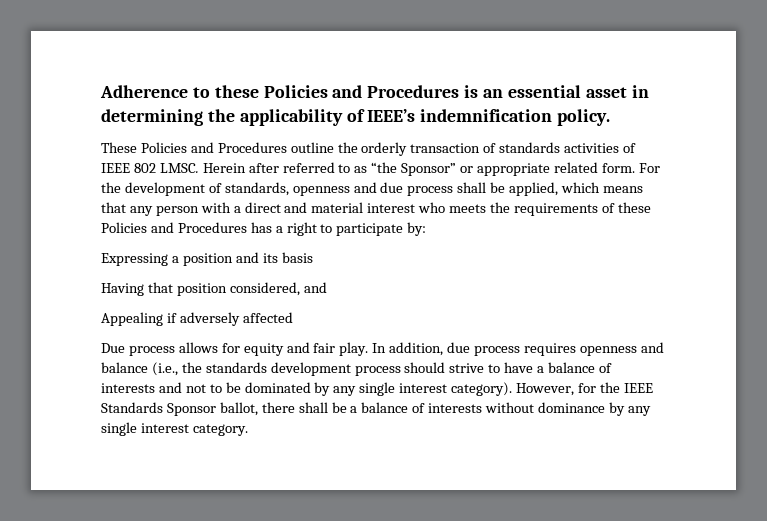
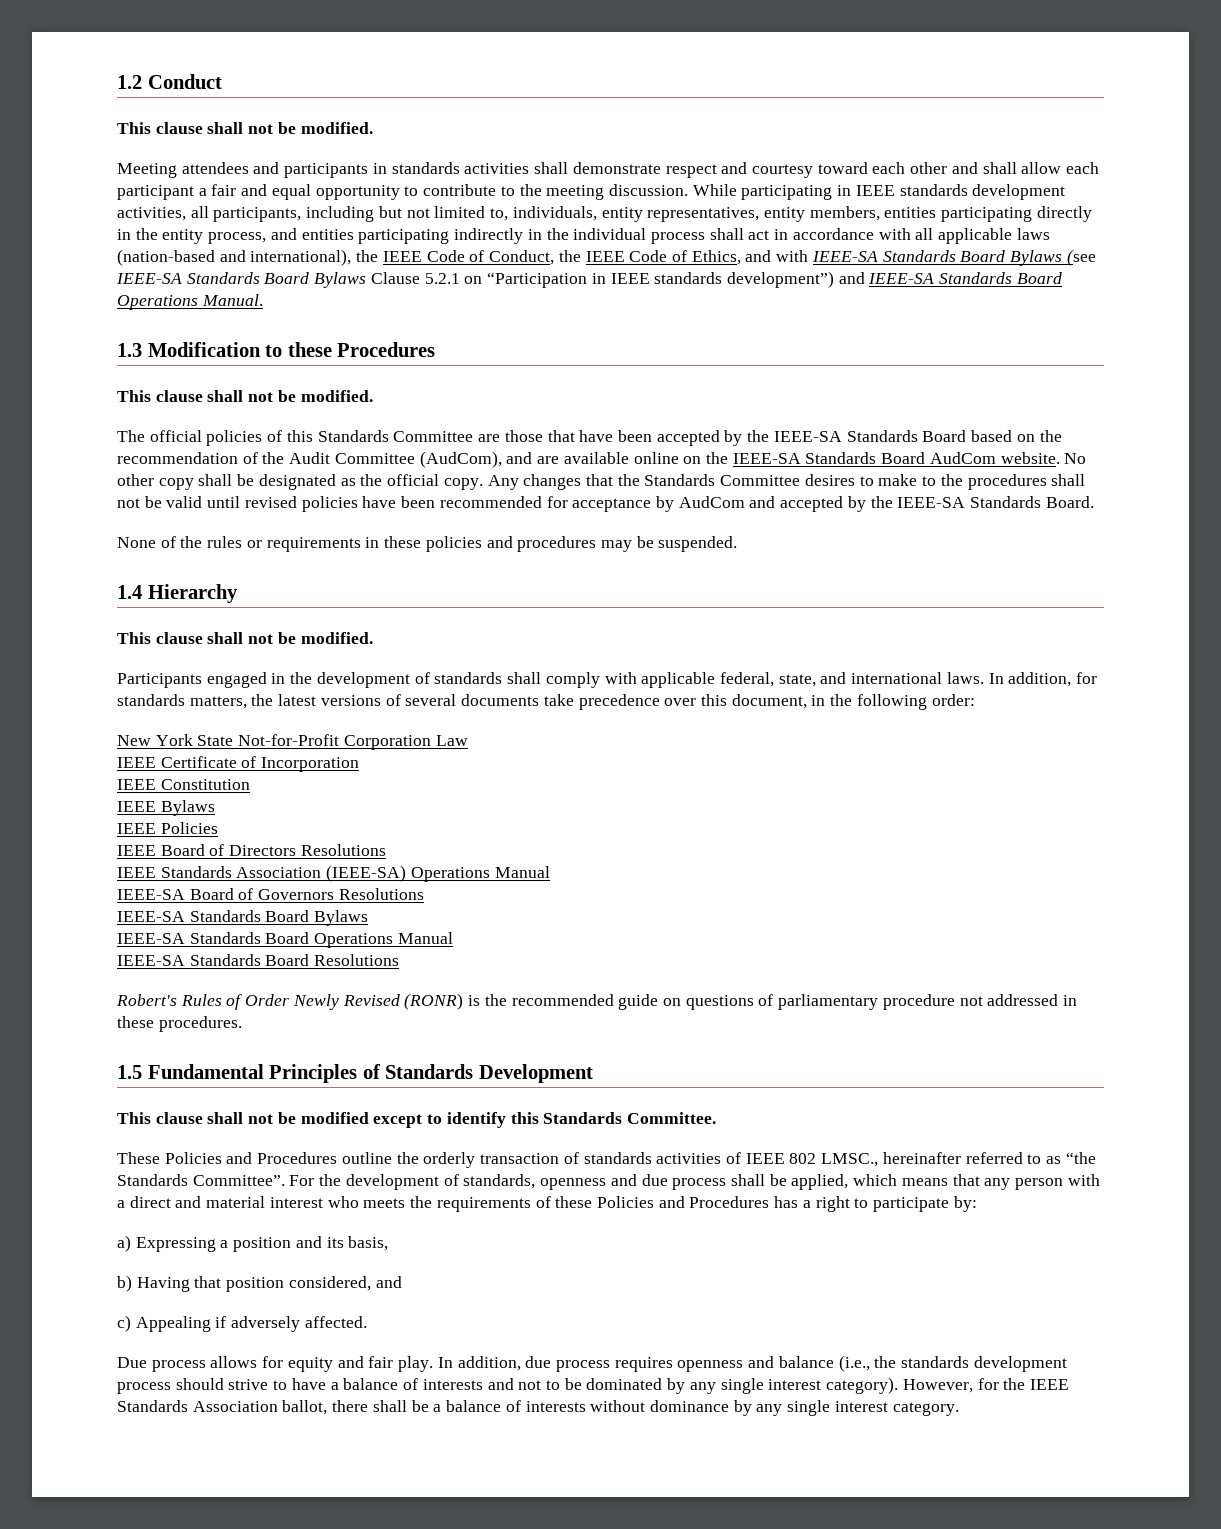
[100,85,649,98] [101,109,611,126] Adherence to these Policies and Procedures is an essential asset in determining the applicability of IEEE’s indemnification policy. -> [117,74,222,89] [117,122,373,134] [117,162,1100,178] [117,184,1066,200] [117,206,1092,222] [117,228,1050,244] [117,249,1096,266] [116,271,1062,288] [117,294,263,310] [117,342,436,357] [117,390,373,402] [117,430,1062,446] [117,451,1087,468] [117,474,1086,490] [117,496,1094,512] [117,536,738,552] [117,584,238,603] [117,632,373,644] [117,672,1098,688] [117,694,975,710] [117,734,468,750] [117,756,360,772] [117,779,250,790] [117,800,215,816] [117,822,218,834] [117,844,386,856] [117,865,550,882] [117,888,424,900] [117,910,369,926] [117,932,453,948] [117,954,400,966] [116,993,1078,1010] [117,1016,242,1032] [117,1064,593,1083] [117,1112,716,1128] 1.2 Conduct // This clause shall not be modified. // Meeting attendees and participants in standards activities shall demonstrate respect and courtesy toward each other and shall allow each participant a fair and equal opportunity to contribute to the meeting discussion. While participating in IEEE standards development activities, all participants, including but not limited to, individuals, entity representatives, entity members, entities participating directly in the entity process, and entities participating indirectly in the individual process shall act in accordance with all applicable laws (nation-based and international), the IEEE Code of Conduct, the IEEE Code of Ethics, and with IEEE-SA Standards Board Bylaws (see IEEE-SA Standards Board Bylaws Clause 5.2.1 on “Participation in IEEE standards development”) and IEEE-SA Standards Board Operations Manual. // 1.3 Modification to these Procedures // This clause shall not be modified. // The official policies of this Standards Committee are those that have been accepted by the IEEE-SA Standards Board based on the recommendation of the Audit Committee (AudCom), and are available online on the IEEE-SA Standards Board AudCom website. No other copy shall be designated as the official copy. Any changes that the Standards Committee desires to make to the procedures shall not be valid until revised policies have been recommended for acceptance by AudCom and accepted by the IEEE-SA Standards Board. // None of the rules or requirements in these policies and procedures may be suspended. // 1.4 Hierarchy // This clause shall not be modified. // Participants engaged in the development of standards shall comply with applicable federal, state, and international laws. In addition, for standards matters, the latest versions of several documents take precedence over this document, in the following order: // New York State Not-for-Profit Corporation Law // IEEE Certificate of Incorporation // IEEE Constitution // IEEE Bylaws // IEEE Policies // IEEE Board of Directors Resolutions // IEEE Standards Association (IEEE-SA) Operations Manual // IEEE-SA Board of Governors Resolutions // IEEE-SA Standards Board Bylaws // IEEE-SA Standards Board Operations Manual // IEEE-SA Standards Board Resolutions // Robert's Rules of Order Newly Revised (RONR) is the recommended guide on questions of parliamentary procedure not addressed in these procedures. // 1.5 Fundamental Principles of Standards Development // This clause shall not be modified except to identify this Standards Committee.
[159,163,279,173] LMSC. Herein after -> [821,1152,961,1167] LMSC., hereinafter
[401,162,635,176] Sponsor” or appropriate related form. -> [117,1174,285,1186] Standards Committee”.
(427, 229) none -> [117,1235,131,1252] a)
[281,252,313,263] basis // -> [348,1236,389,1251] [117,1275,132,1292] basis, // b)
(327, 287) none -> [117,1315,131,1332] c)
[242,312,293,323] affected -> [304,1316,367,1328] affected.
[166,403,216,416] Sponsor -> [192,1401,278,1412] Association

